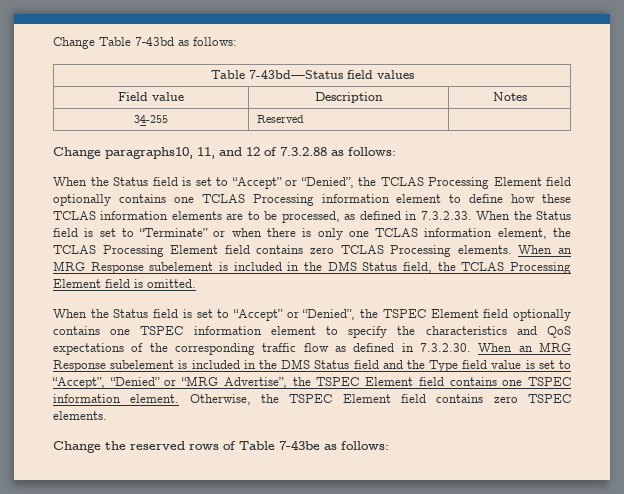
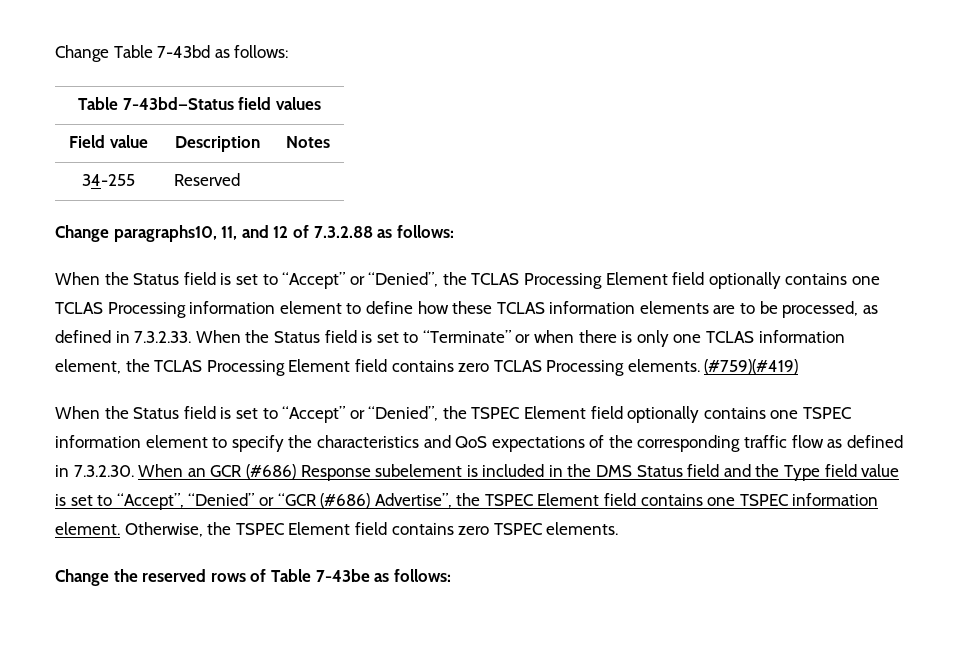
[518,245,573,254] [53,261,571,274] [53,279,196,288] When an MRG Response subelement is included in the DMS Status field, the TCLAS Processing Element field is omitted. -> [704,359,799,374] (#759)(#419)
[538,342,571,352] MRG -> [210,464,296,479] GCR (#686)
[181,376,219,386] “MRG -> [277,493,371,508] “GCR (#686)

